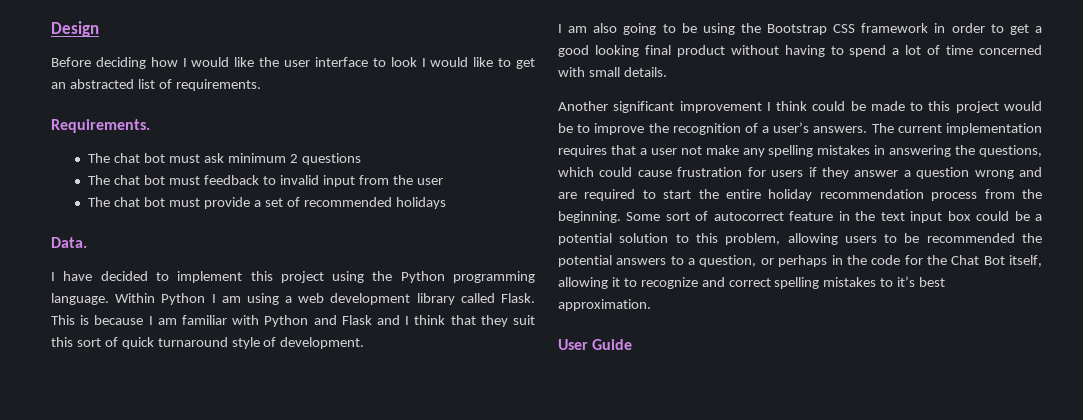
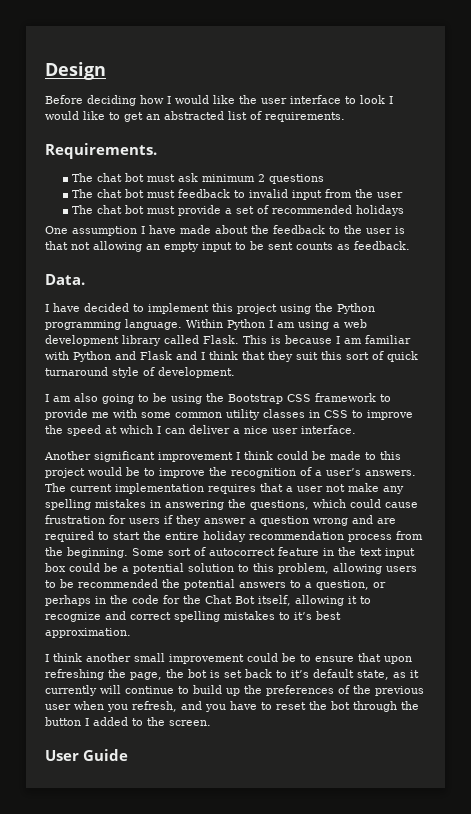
(446, 203) none -> [45,225,405,236] [45,241,410,252] // One assumption I have made about the feedback to the user is that not allowing an empty input to be sent counts as feedback.
[934,23,1042,35] [558,45,1042,57] [558,67,667,77] in order to get a good looking final product without having to spend a lot of time concerned with small details. -> [380,394,391,402] [45,409,413,420] [45,425,356,436] to provide me with some common utility classes in CSS to improve the speed at which I can deliver a nice user interface.
(651, 305) none -> [45,653,412,664] [45,669,419,680] [45,685,424,696] [45,701,419,712] [45,717,211,726] // I think another small improvement could be to ensure that upon refreshing the page, the bot is set back to it’s default state, as it currently will continue to build up the preferences of the previous user when you refresh, and you have to reset the bot through the button I added to the screen.

